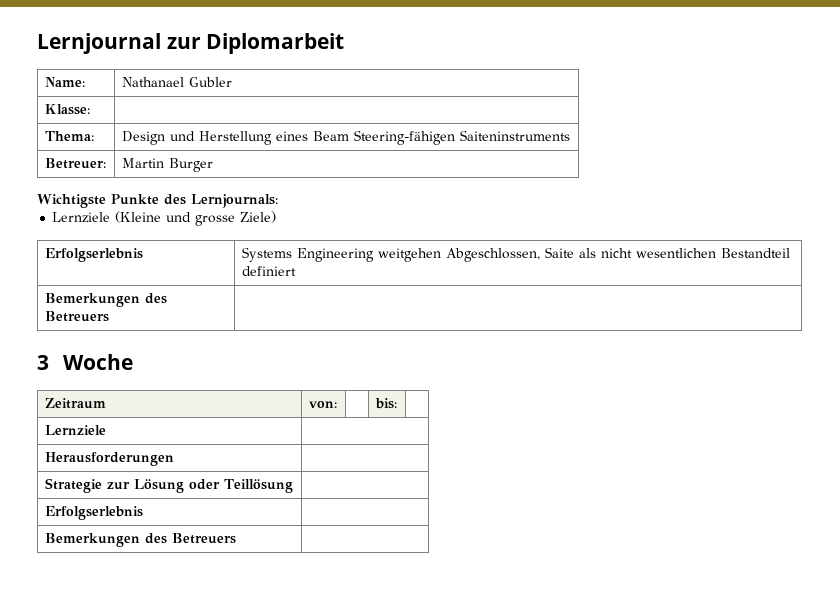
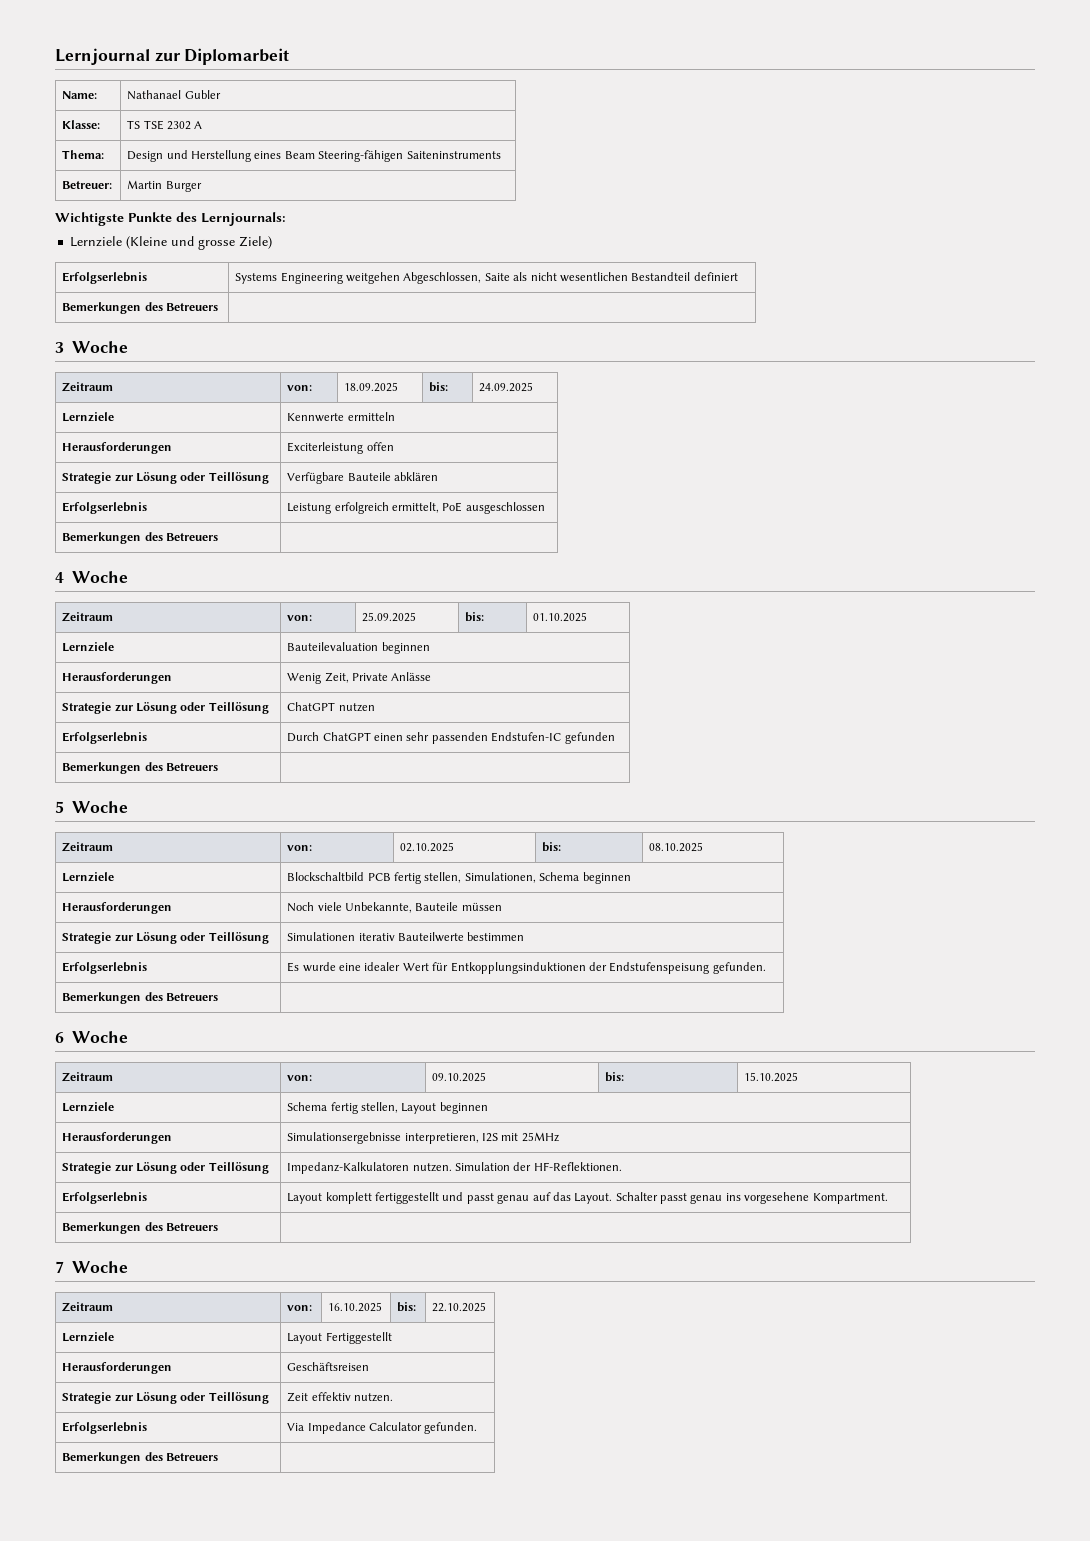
(90, 109) none -> [127,120,203,130] TS TSE 2302 A
[374,398,397,409] [44,425,106,435] [44,452,174,466] [44,478,293,493] [44,506,143,520] | bis: | // Lernziele | // Herausforderungen | // Strategie zur Lösung oder Teillösung | // Erfolgserlebnis | -> [344,382,399,392] [429,382,449,392] [479,382,534,392] [62,412,115,422] [287,412,395,422] [62,442,173,454] [287,442,394,454] [62,472,269,484] [287,472,438,484] [62,502,148,514] [287,502,545,514] [62,532,218,544] [55,571,128,583] [62,612,114,622] [287,615,313,621] [362,612,417,622] [465,612,485,622] [533,612,588,622] [62,642,115,652] [287,642,430,654] [62,672,173,684] [287,672,432,684] [62,702,269,714] [287,702,375,712] [62,732,148,744] [287,732,615,744] [62,762,218,774] [55,801,128,813] [62,842,114,852] [287,845,313,851] [400,842,455,852] [542,842,562,852] [649,842,704,852] [62,872,115,882] [287,872,631,884] [62,902,173,914] [287,902,502,913] [62,932,269,944] [287,932,525,942] [62,962,148,974] [287,962,766,974] [62,992,218,1004] [55,1031,128,1043] [62,1072,114,1082] [287,1075,313,1081] [432,1072,487,1082] [605,1072,625,1082] [744,1072,799,1082] [62,1102,115,1112] [287,1102,488,1114] [62,1132,173,1144] [287,1132,559,1144] [62,1162,269,1174] [287,1162,622,1174] [62,1192,148,1204] [287,1192,888,1204] [62,1222,218,1234] [55,1261,128,1273] [62,1302,114,1312] [287,1305,313,1311] [328,1302,383,1312] [397,1302,417,1312] [432,1302,487,1312] [62,1332,115,1342] [287,1332,392,1344] [62,1362,173,1374] [287,1362,370,1371] [62,1392,269,1404] [287,1392,393,1402] [62,1422,148,1434] [287,1422,478,1434] 18.09.2025 | bis: | 24.09.2025 // Lernziele | Kennwerte ermitteln // Herausforderungen | Exciterleistung offen // Strategie zur Lösung oder Teillösung | Verfügbare Bauteile abklären // Erfolgserlebnis | Leistung erfolgreich ermittelt, PoE ausgeschlossen // Bemerkungen des Betreuers | // 4 Woche // Zeitraum | von: | 25.09.2025 | bis: | 01.10.2025 // Lernziele | Bauteilevaluation beginnen // Herausforderungen | Wenig Zeit, Private Anlässe // Strategie zur Lösung oder Teillösung | ChatGPT nutzen // Erfolgserlebnis | Durch ChatGPT einen sehr passenden Endstufen-IC gefunden // Bemerkungen des Betreuers | // 5 Woche // Zeitraum | von: | 02.10.2025 | bis: | 08.10.2025 // Lernziele | Blockschaltbild PCB fertig stellen, Simulationen, Schema beginnen // Herausforderungen | Noch viele Unbekannte, Bauteile müssen // Strategie zur Lösung oder Teillösung | Simulationen iterativ Bauteilwerte bestimmen // Erfolgserlebnis | Es wurde eine idealer Wert für Entkopplungsinduktionen der Endstufenspeisung gefunden. // Bemerkungen des Betreuers | // 6 Woche // Zeitraum | von: | 09.10.2025 | bis: | 15.10.2025 // Lernziele | Schema fertig stellen, Layout beginnen // Herausforderungen | Simulationsergebnisse interpretieren, I2S mit 25MHz // Strategie zur Lösung oder Teillösung | Impedanz-Kalkulatoren nutzen. Simulation der HF-Reflektionen. // Erfolgserlebnis | Layout komplett fertiggestellt und passt genau auf das Layout. Schalter passt genau ins vorgesehene Kompartment. // Bemerkungen des Betreuers | // 7 Woche // Zeitraum | von: | 16.10.2025 | bis: | 22.10.2025 // Lernziele | Layout Fertiggestellt // Herausforderungen | Geschäftsreisen // Strategie zur Lösung oder Teillösung | Zeit effektiv nutzen. // Erfolgserlebnis | Via Impedance Calculator gefunden.

